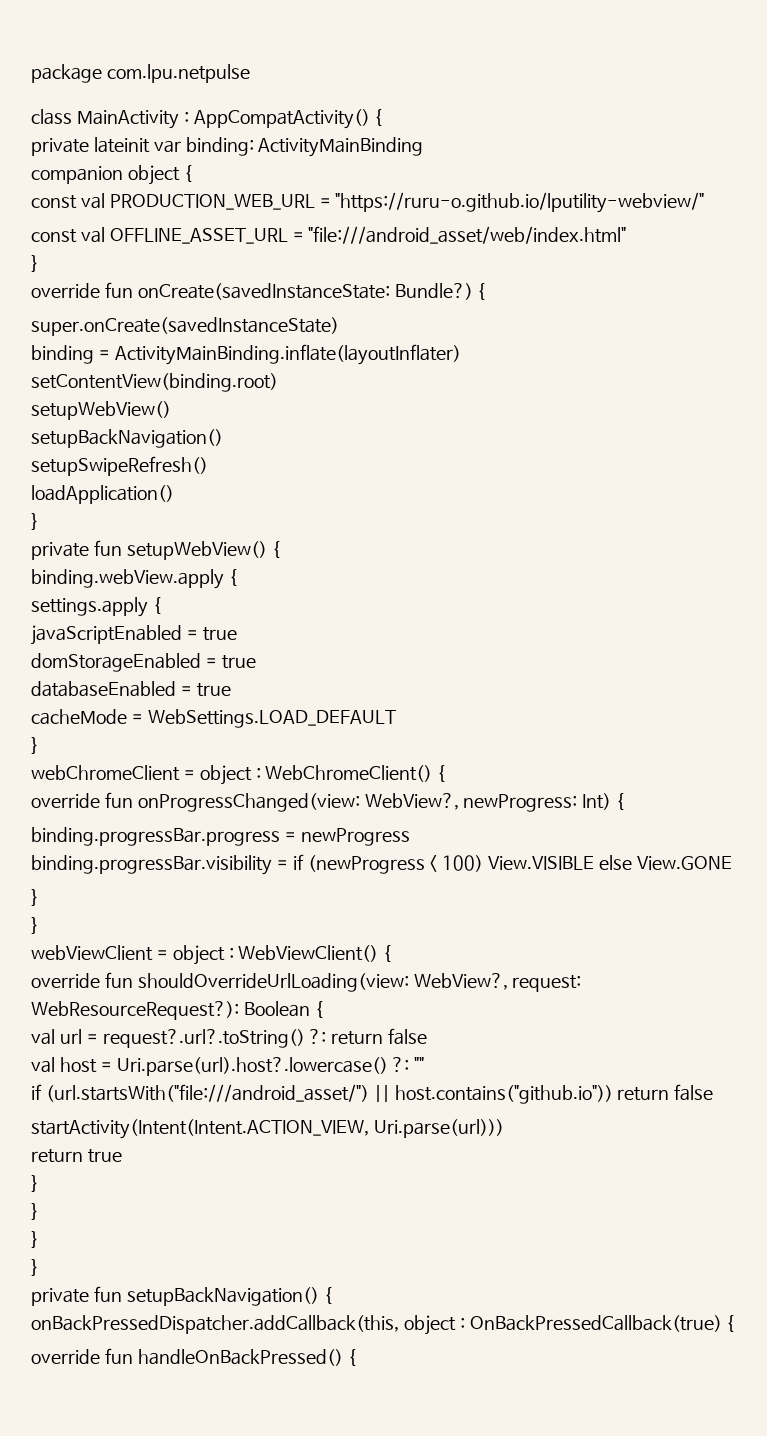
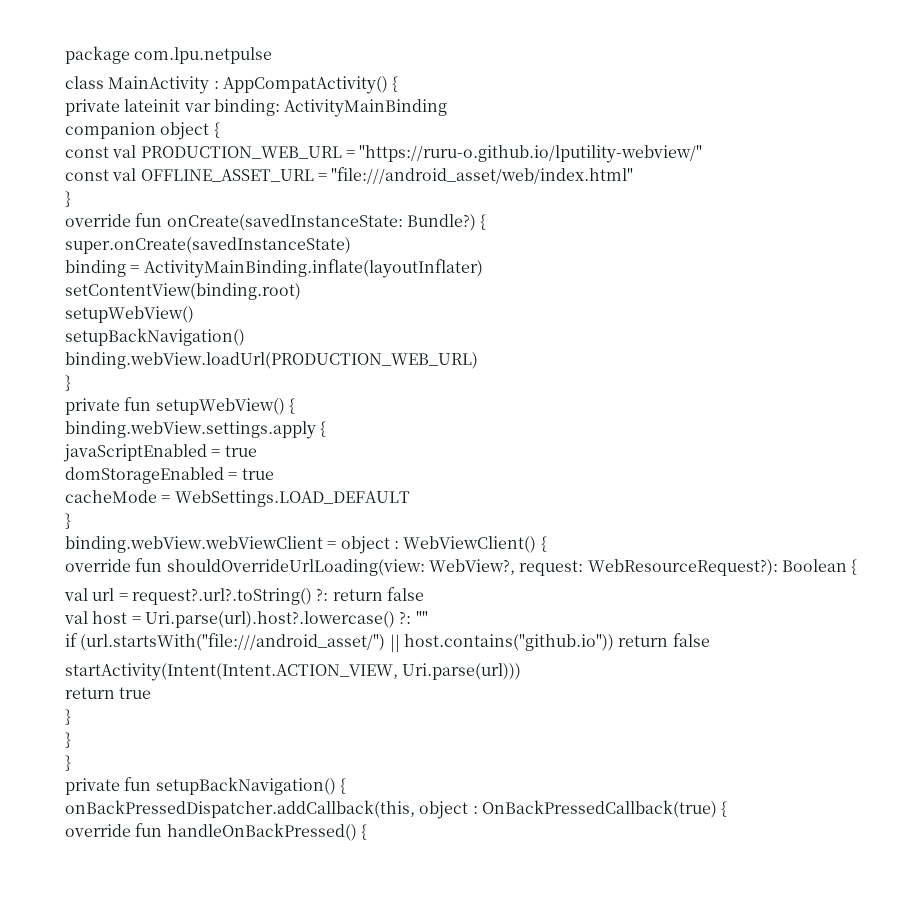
[31,456,208,476] [31,485,174,504] setupSwipeRefresh() // loadApplication() -> [65,352,478,369] binding.webView.loadUrl(PRODUCTION_WEB_URL)
[31,569,237,589] [31,597,148,617] binding.webView.apply { // settings.apply -> [65,421,316,439] binding.webView.settings.apply
[31,681,231,697] // databaseEnabled = true -> (274, 474) none
[31,765,446,785] [31,792,625,812] [31,827,410,846] [31,854,732,875] [31,889,39,906] [31,917,39,934] [31,945,153,961] webChromeClient = object : WebChromeClient() { // override fun onProgressChanged(view: WebView?, newProgress: Int) { // binding.progressBar.progress = newProgress // binding.progressBar.visibility = if (newProgress < 100) View.VISIBLE else View.GONE // } // } // webViewClient -> [65,536,323,553] binding.webView.webViewClient
[31,1259,39,1276] // } -> (71, 763) none

